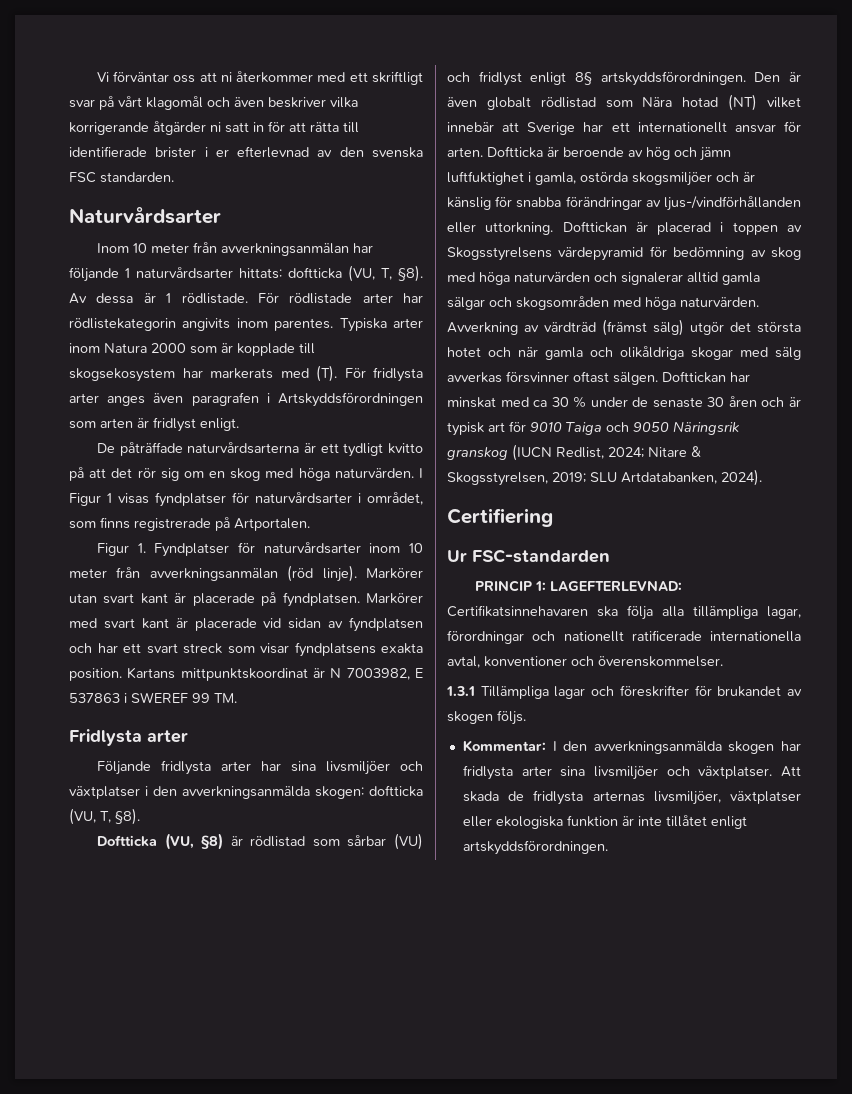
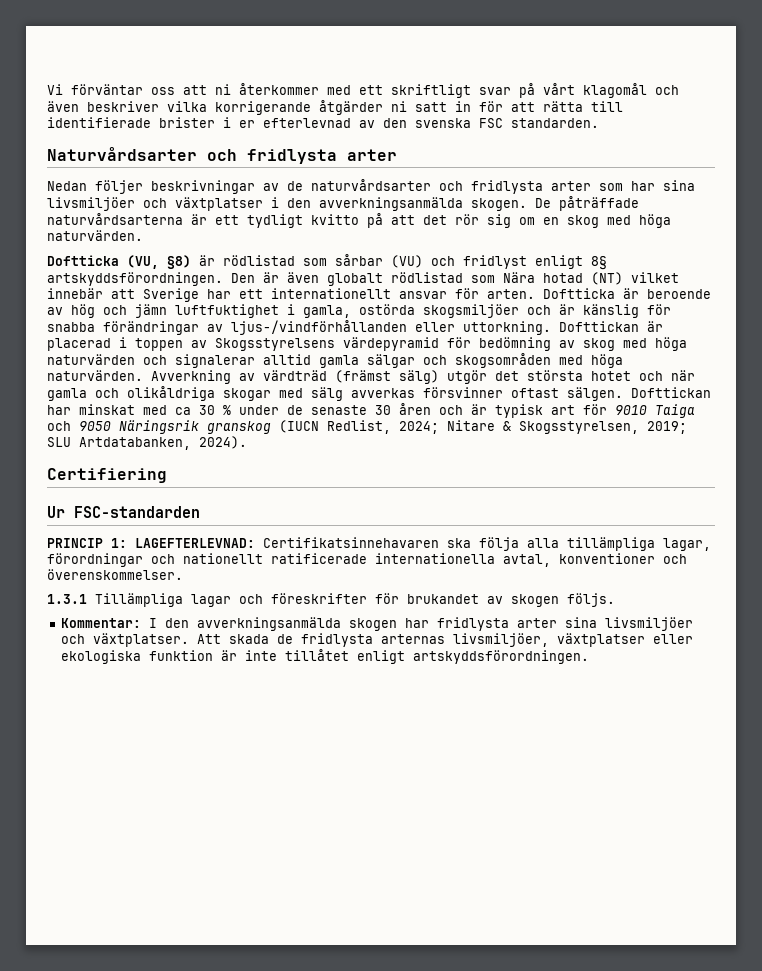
[96,242,373,256] [69,265,423,282] [69,293,423,304] [69,318,423,332] [69,343,315,356] [69,365,423,382] [69,392,423,407] [69,417,239,432] // Inom 10 meter från avverkningsanmälan har följande 1 naturvårdsarter hittats: doftticka (VU, T, §8). Av dessa är 1 rödlistade. För rödlistade arter har rödlistekategorin angivits inom parentes. Typiska arter inom Natura 2000 som är kopplade till skogsekosystem har markerats med (T). För fridlysta arter anges även paragrafen i Artskyddsförordningen som arten är fridlyst enligt. // -> [207,149,397,164] [47,179,695,194] [47,197,527,211] och fridlysta arter // Nedan följer beskrivningar av de naturvårdsarter och fridlysta arter som har sina livsmiljöer och växtplatser i den avverkningsanmälda skogen.
[419,468,424,478] [69,492,423,507] [69,517,310,531] [96,542,424,557] [69,565,423,582] [69,592,423,607] [69,617,423,632] [69,642,423,657] [69,667,423,681] [69,692,237,703] [69,729,188,746] [96,760,423,775] [69,785,423,799] [69,808,140,825] I Figur 1 visas fyndplatser för naturvårdsarter i området, som finns registrerade på Artportalen. // Figur 1. Fyndplatser för naturvårdsarter inom 10 meter från avverkningsanmälan (röd linje). Markörer utan svart kant är placerade på fyndplatsen. Markörer med svart kant är placerade vid sidan av fyndplatsen och har ett svart streck som visar fyndplatsens exakta position. Kartans mittpunktskoordinat är N 7003982, E 537863 i SWEREF 99 TM. // Fridlysta arter // Följande fridlysta arter har sina livsmiljöer och växtplatser i den avverkningsanmälda skogen: doftticka (VU, T, §8). -> (143, 235) none

